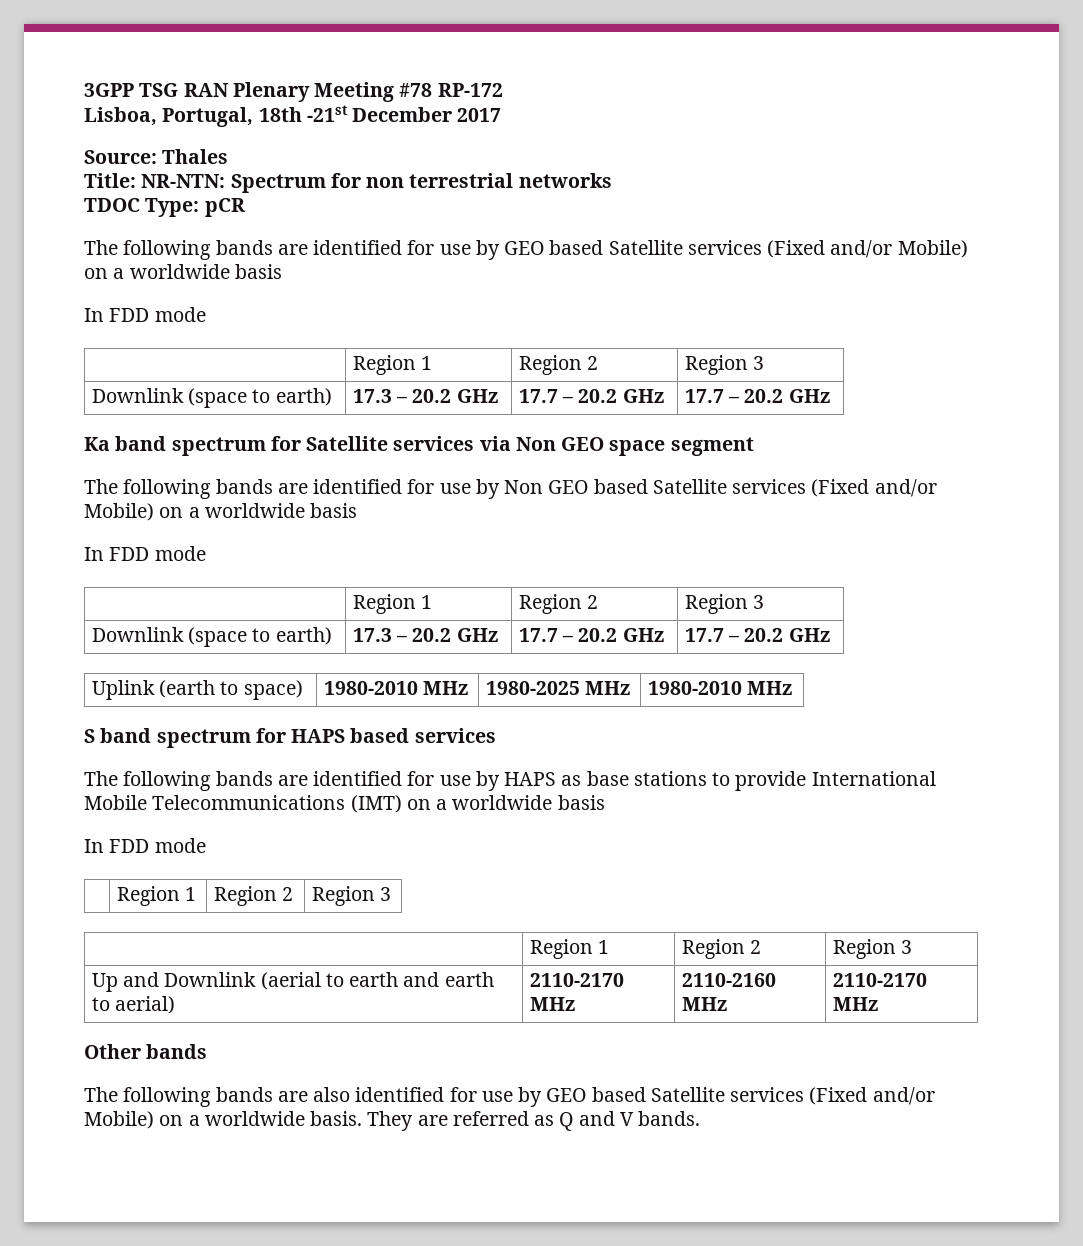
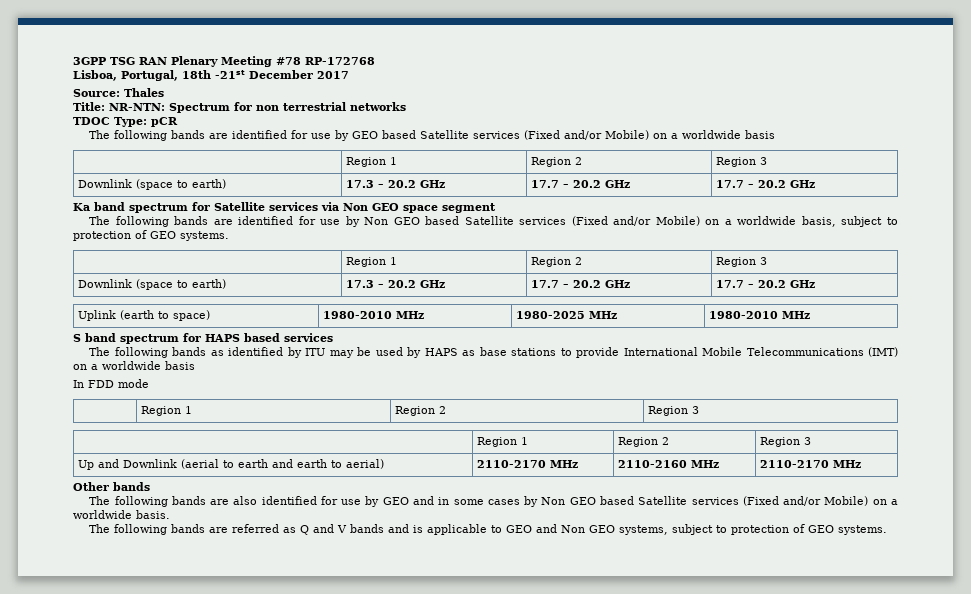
[437,83,503,97] RP-172 -> [305,57,375,65] RP-172768
[84,307,206,322] // In FDD mode -> (776, 134) none
[310,503,358,518] [84,546,206,561] basis // In FDD mode -> [801,216,898,227] [73,230,229,241] basis, subject to protection of GEO systems.
[277,771,471,786] are identified for use -> [210,347,403,358] as identified by ITU may be used
(587, 1095) none -> [413,496,596,507] and in some cases by Non GEO
[367,1111,414,1131] They -> [89,524,206,535] // The following bands
[638,1111,701,1126] bands. -> [350,524,888,535] bands and is applicable to GEO and Non GEO systems, subject to protection of GEO systems.

